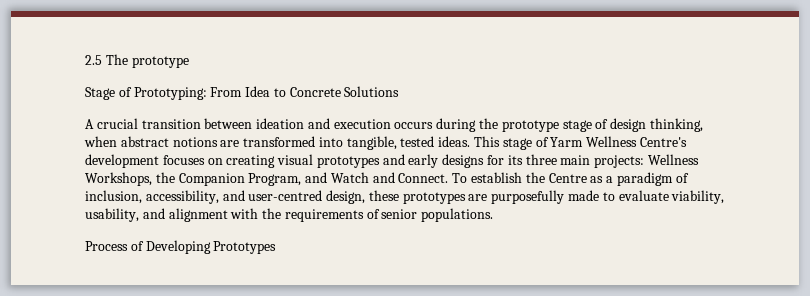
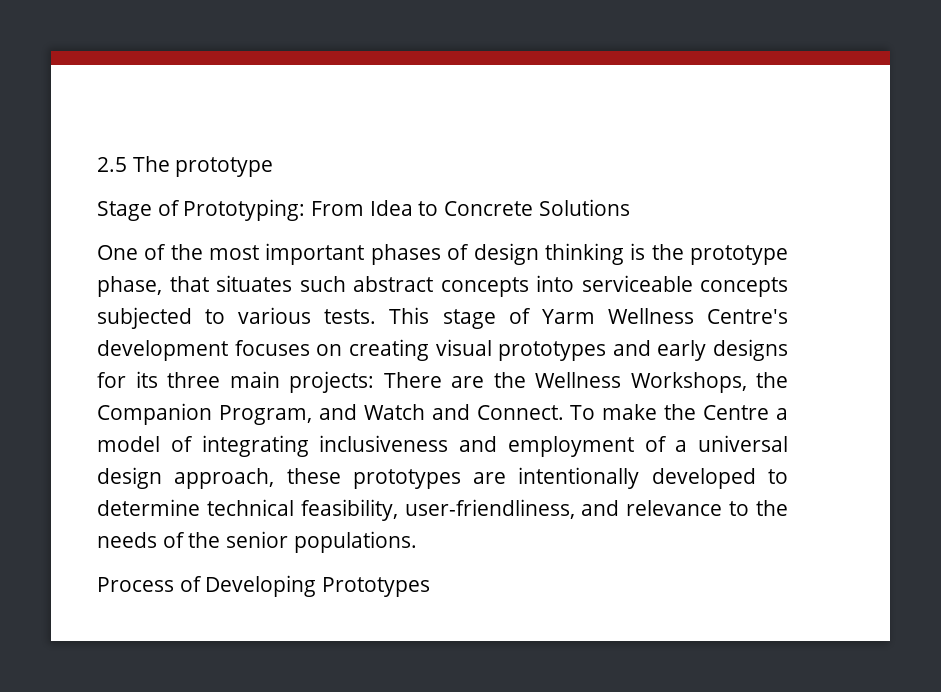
[85,118,703,132] [84,136,471,150] A crucial transition between ideation and execution occurs during the prototype stage of design thinking, when abstract notions are transformed into tangible, tested ideas. -> [97,243,789,265] [97,275,788,297] [97,307,377,329] One of the most important phases of design thinking is the prototype phase, that situates such abstract concepts into serviceable concepts subjected to various tests.
(645, 161) none -> [383,372,526,388] There are the
[471,172,523,183] establish -> [602,404,658,420] make
[590,172,689,186] [85,190,725,204] [85,208,380,222] as a paradigm of inclusion, accessibility, and user-centred design, these prototypes are purposefully made to evaluate viability, usability, and alignment with the requirements of -> [776,408,788,420] [97,435,788,457] [97,467,788,489] [97,499,788,521] [97,532,221,548] a model of integrating inclusiveness and employment of a universal design approach, these prototypes are intentionally developed to determine technical feasibility, user-friendliness, and relevance to the needs of the

